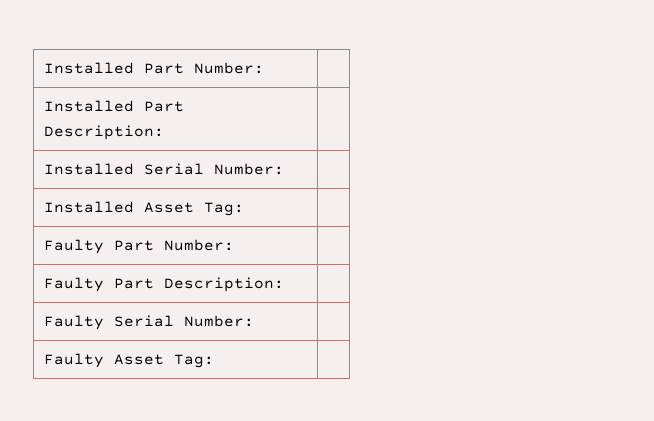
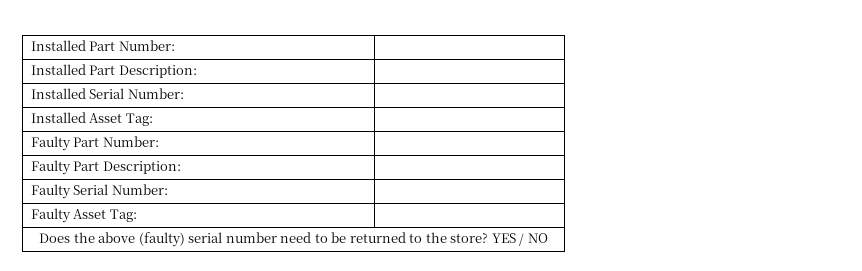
(215, 361) none -> [39,232,548,247] // Does the above (faulty) serial number need to be returned to the store? YES / NO

